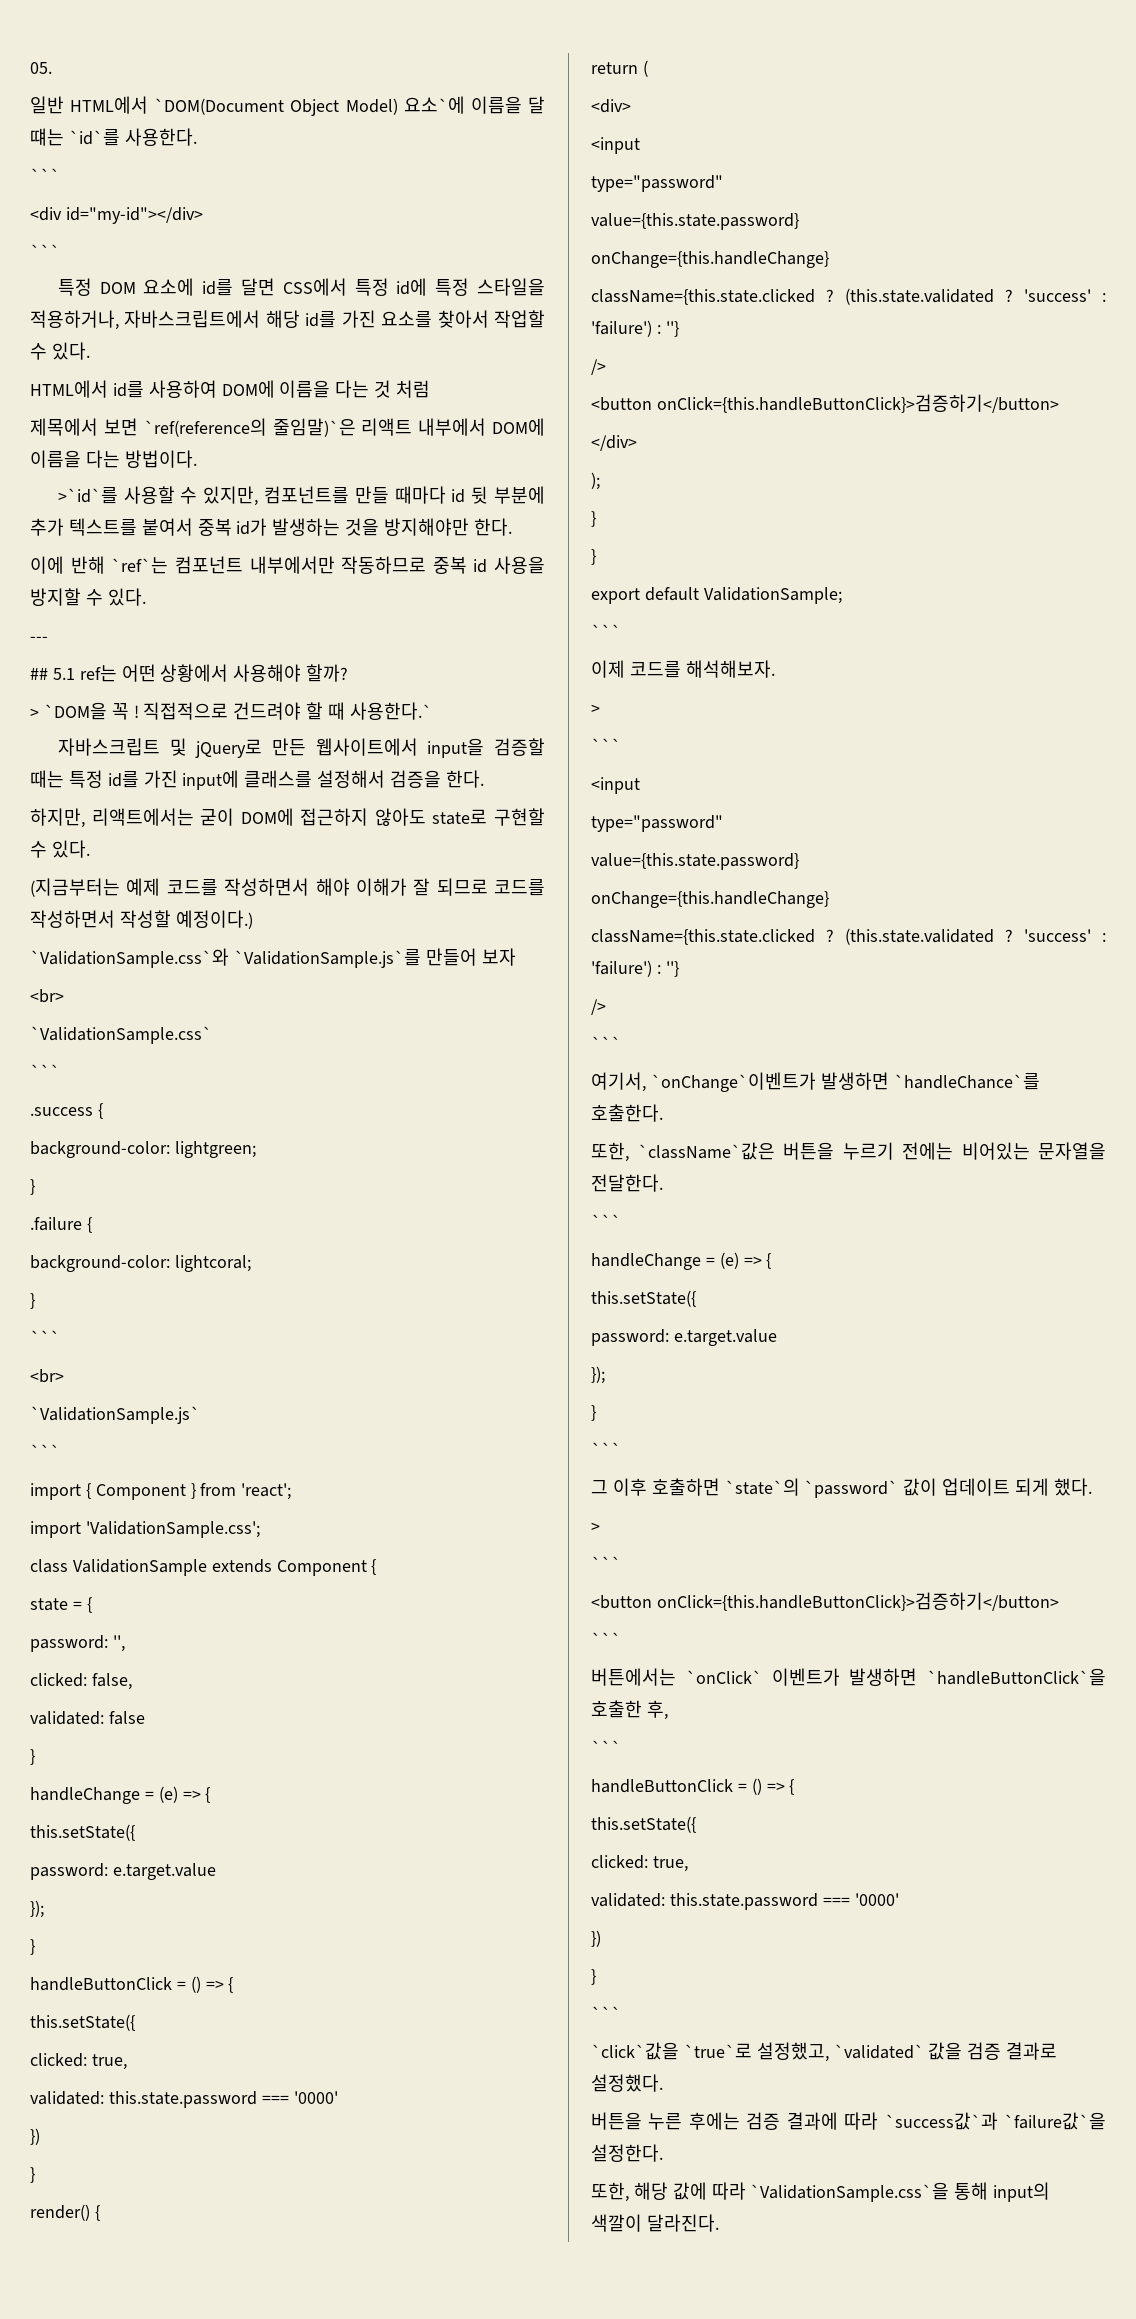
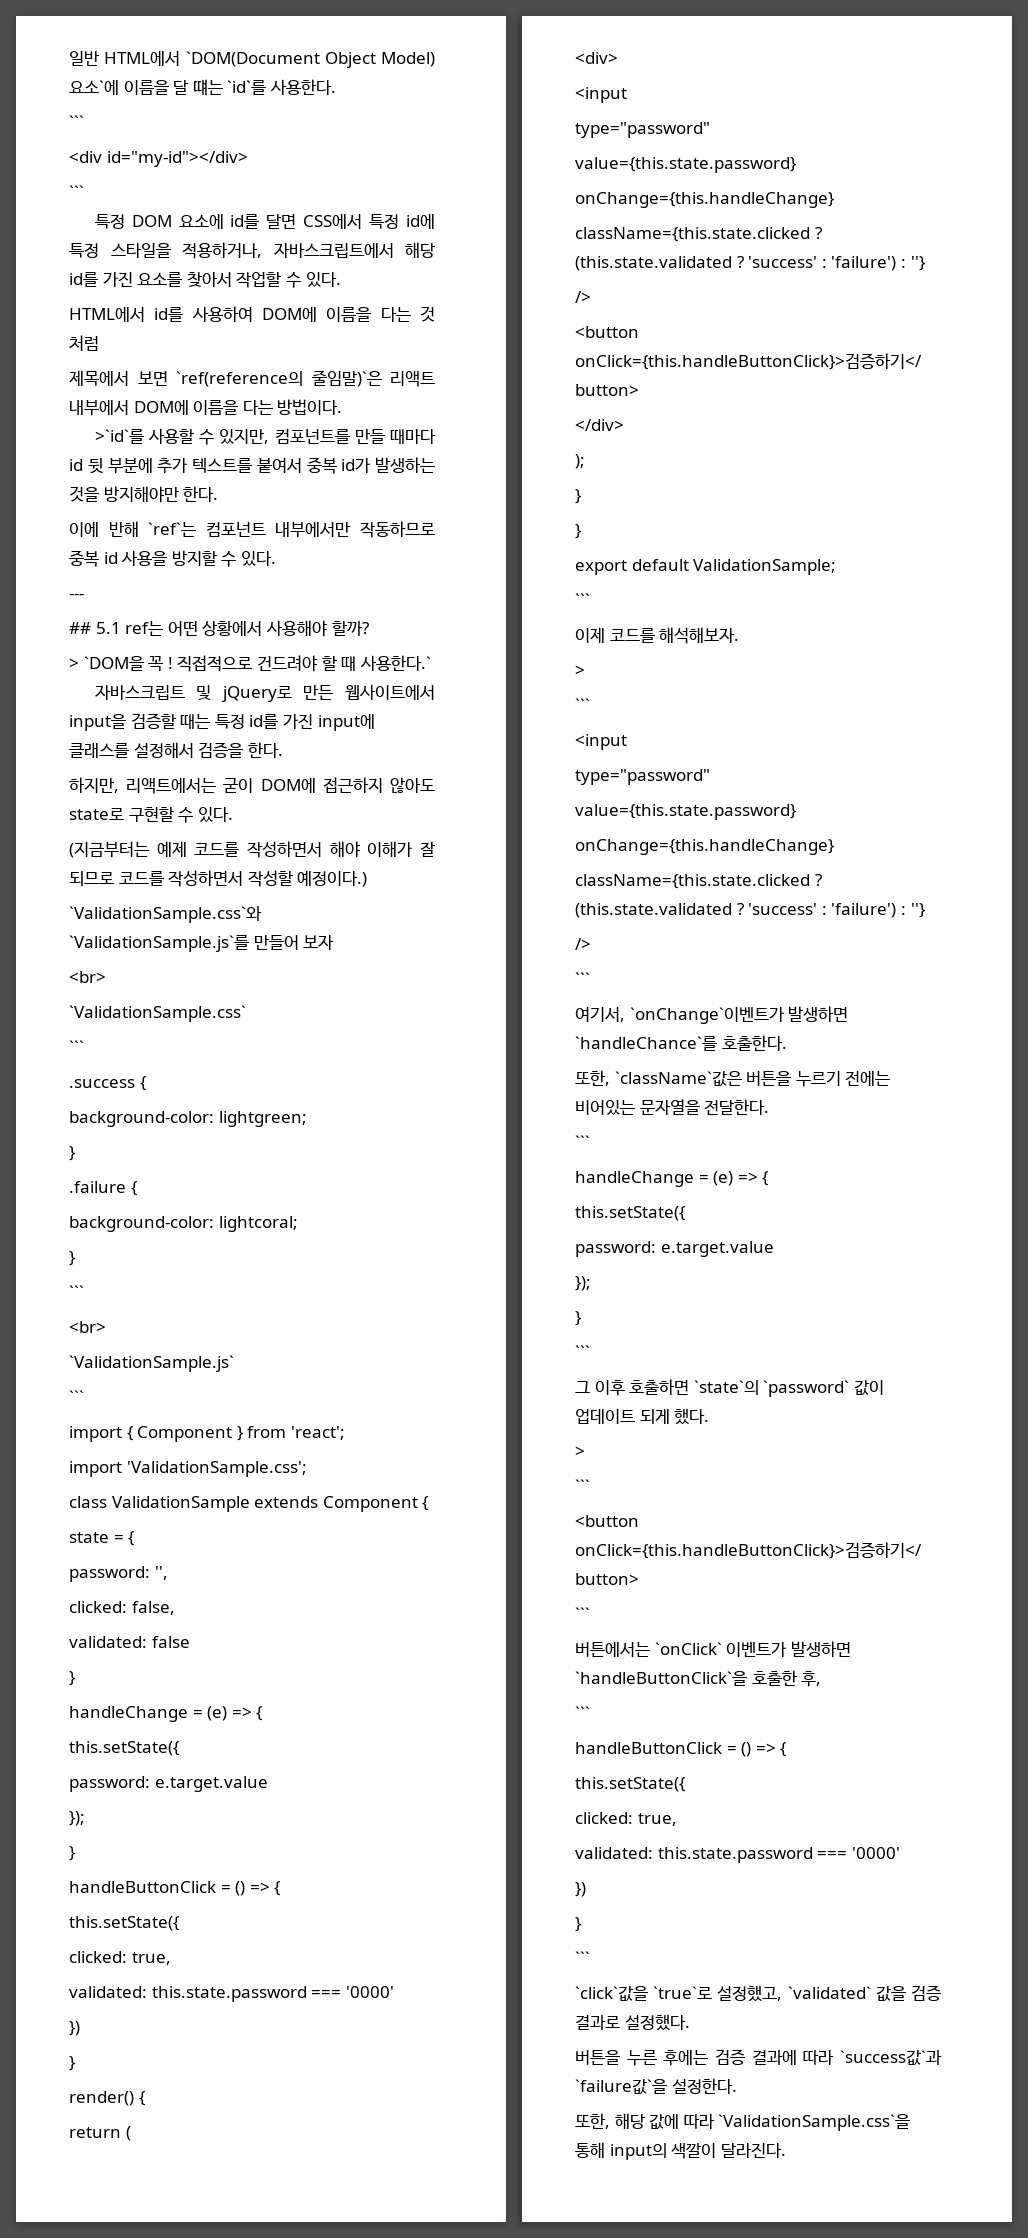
[30,62,52,74] 05. // -> (69, 58) none

